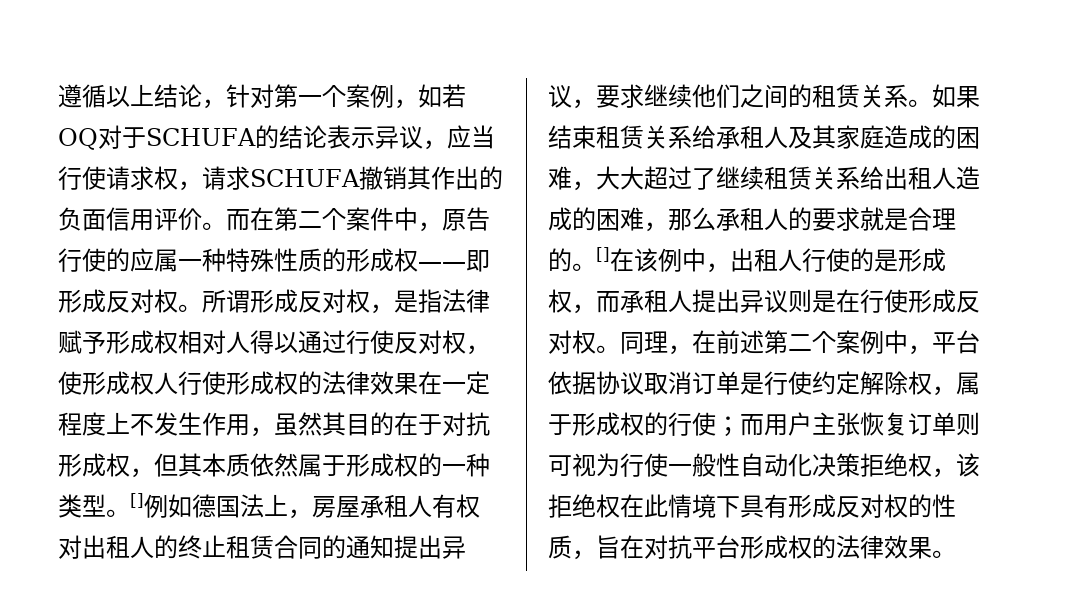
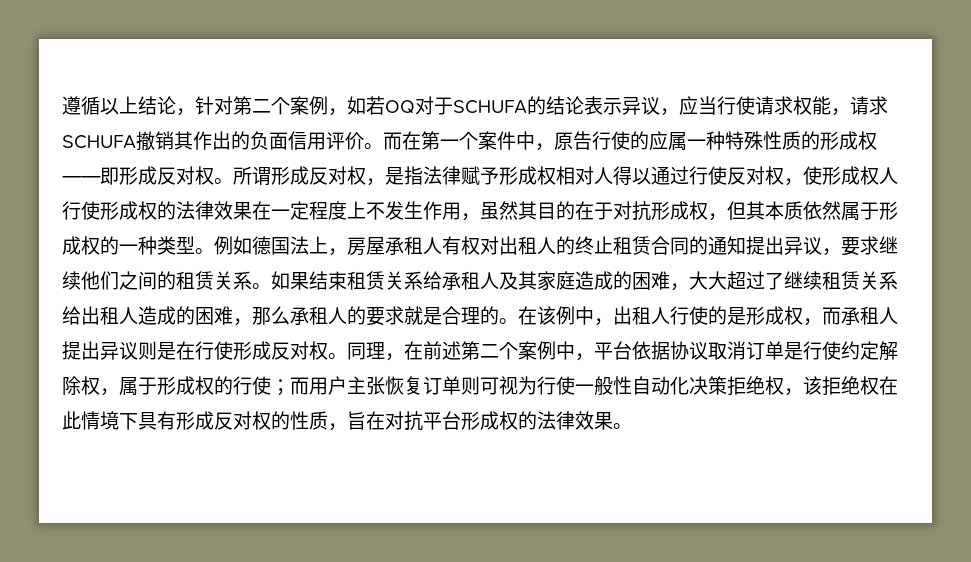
[298,95,322,105] 一 -> [252,99,271,113] 二
(178, 178) none -> [812,96,831,115] 能
[298,211,322,228] 二 -> [440,139,459,148] 一
[130,493,144,508] [] -> (214, 251) none
[596,247,610,262] [] -> (518, 321) none

